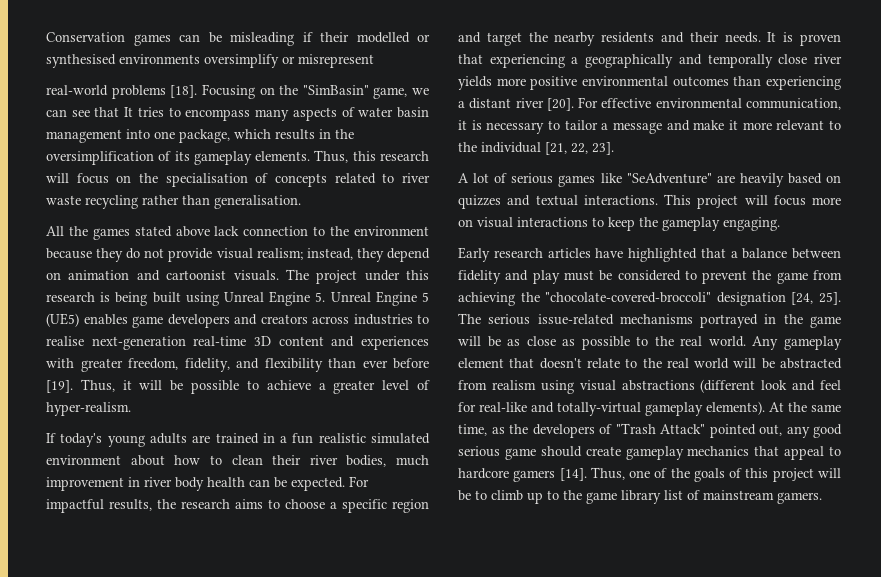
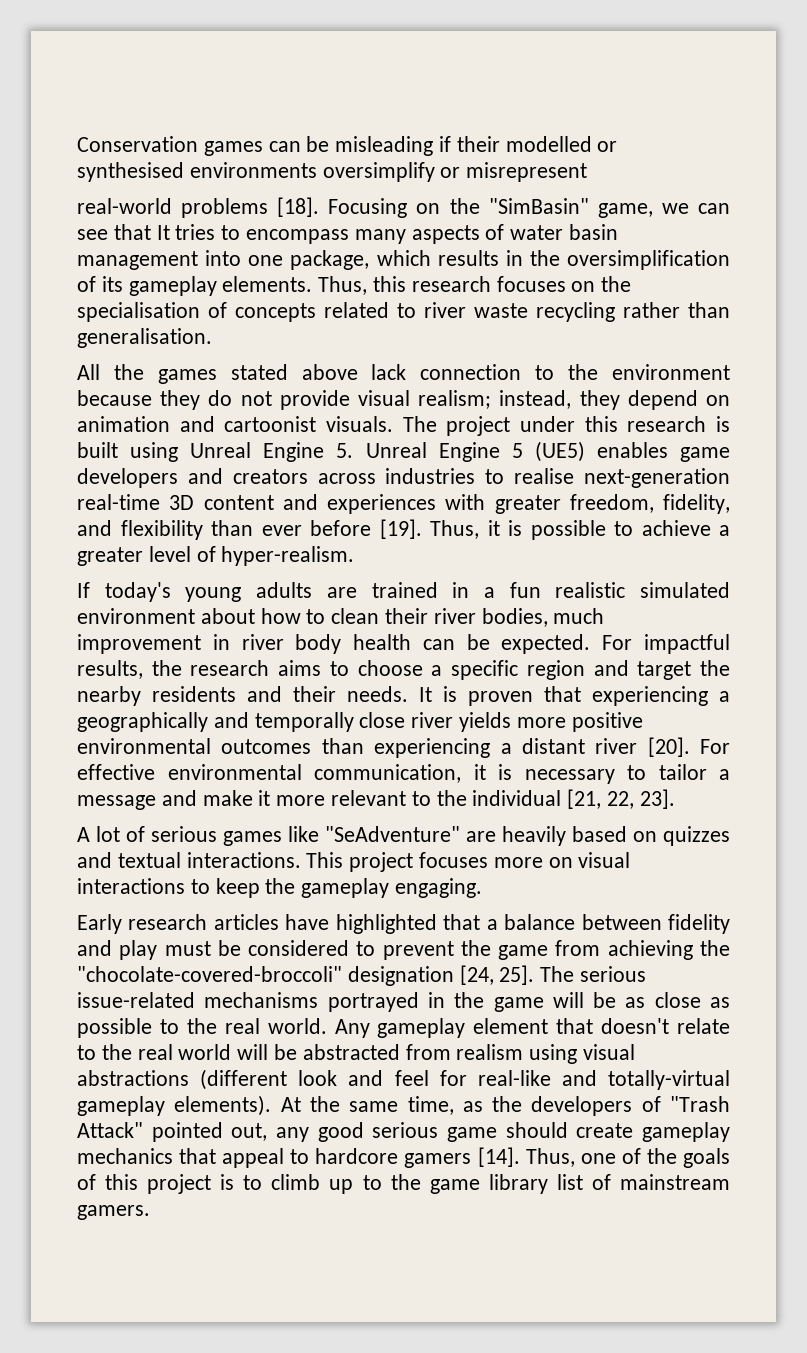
[46,173,109,184] will focus -> [496,276,566,292] focuses
[115,292,148,306] being -> (730, 424) none
[139,380,184,391] will be -> [508,520,522,536] is
[744,195,806,206] will focus -> [419,852,489,868] focuses
[818,468,841,478] [458,490,471,501] will be -> [220,1174,235,1190] is

